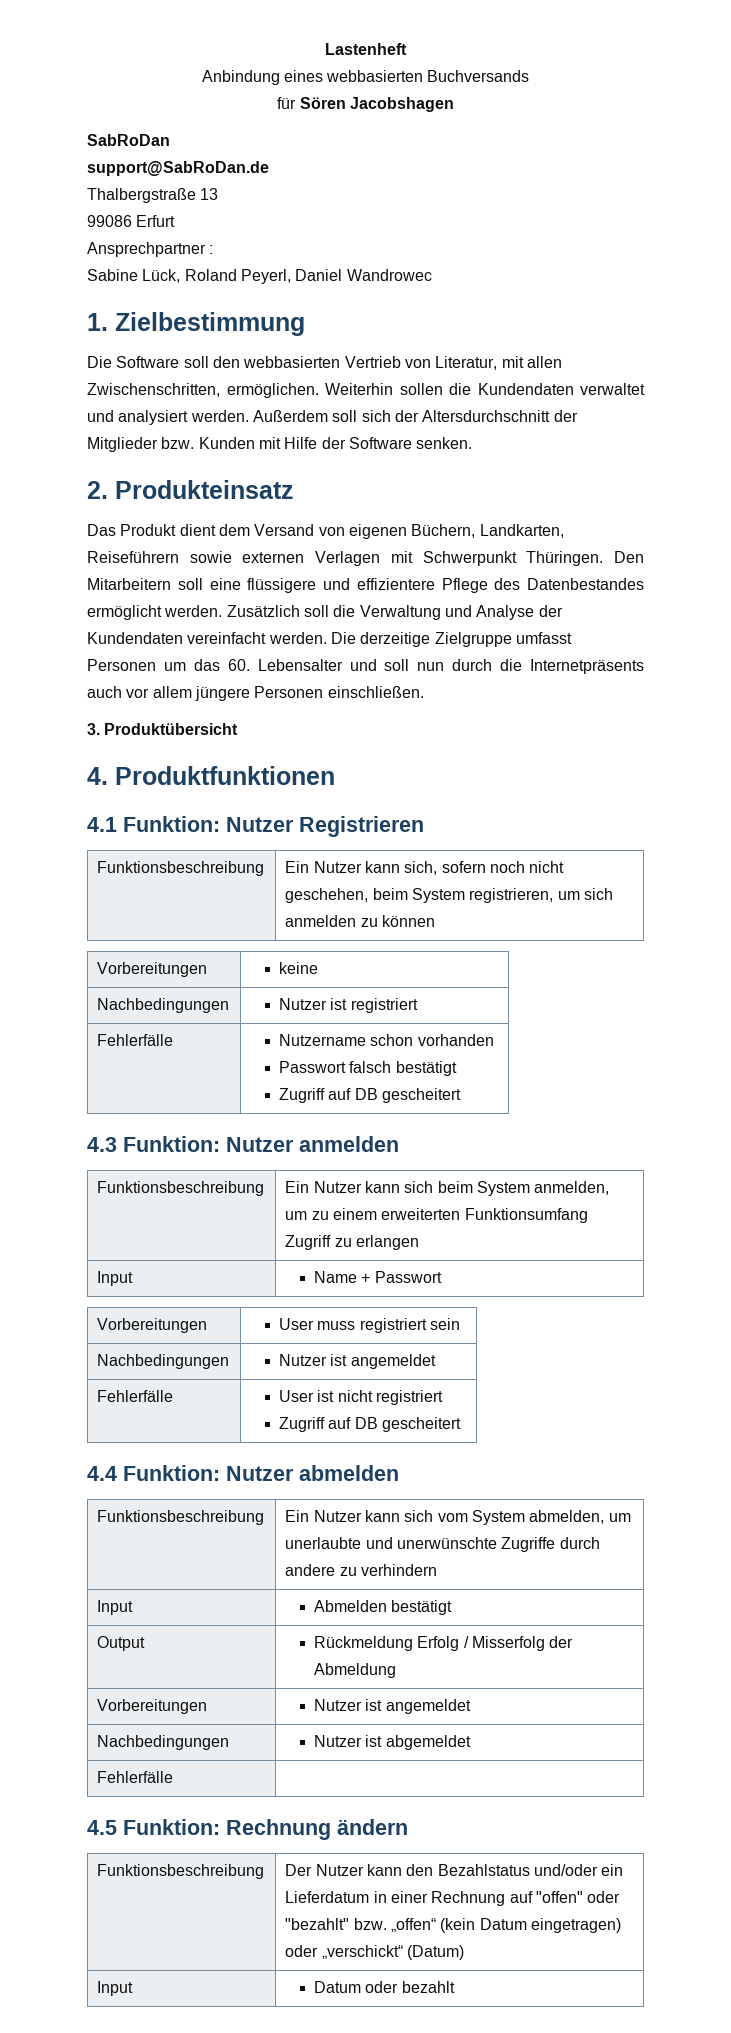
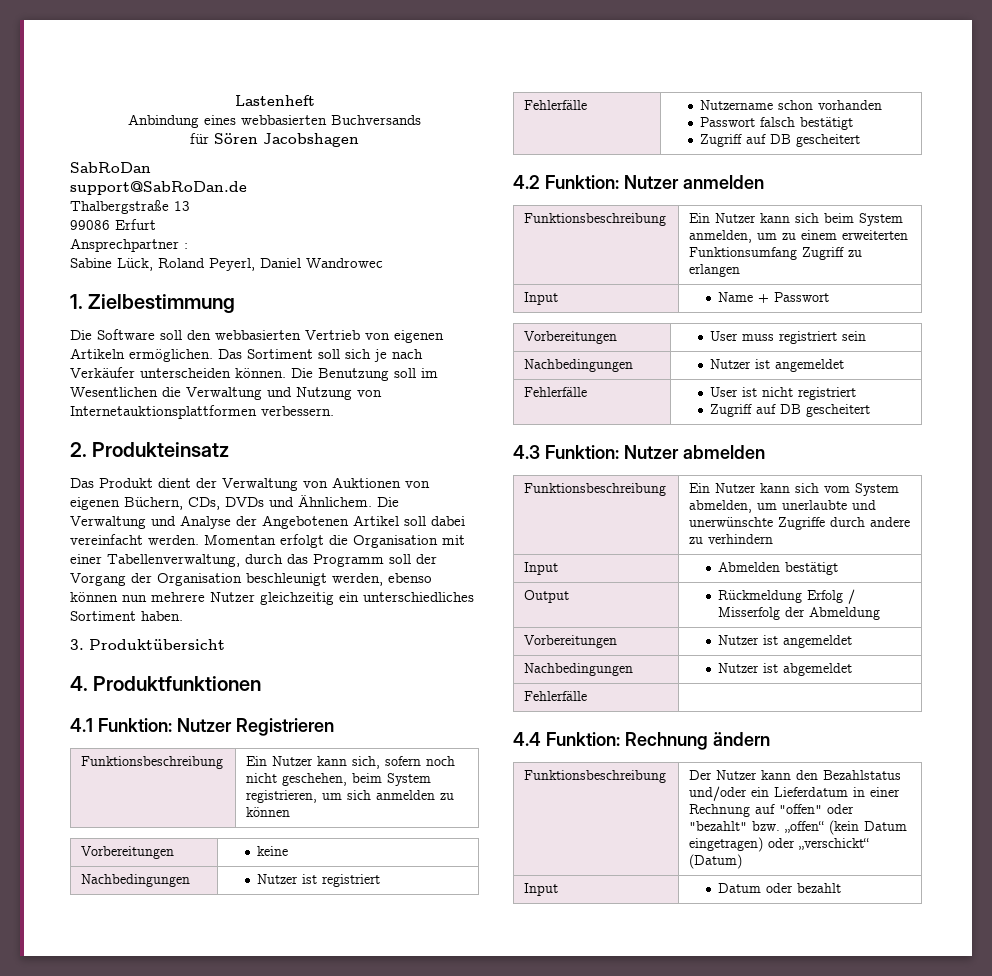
[435,356,562,370] [87,383,645,398] [87,410,578,425] [87,437,473,452] Literatur, mit allen Zwischenschritten, ermöglichen. Weiterhin sollen die Kundendaten verwaltet und analysiert werden. Außerdem soll sich der Altersdurchschnitt der Mitglieder bzw. Kunden mit Hilfe der Software senken. -> [394,330,444,343] [70,348,423,362] [70,367,438,381] [70,387,382,400] [70,405,334,419] eigenen Artikeln ermöglichen. Das Sortiment soll sich je nach Verkäufer unterscheiden können. Die Benutzung soll im Wesentlichen die Verwaltung und Nutzung von Internetauktionsplattformen verbessern.
[218,524,564,539] [87,551,644,566] [87,578,644,593] [87,605,563,620] [87,632,572,647] [87,659,644,674] [87,686,424,701] dem Versand von eigenen Büchern, Landkarten, Reiseführern sowie externen Verlagen mit Schwerpunkt Thüringen. Den Mitarbeitern soll eine flüssigere und effizientere Pflege des Datenbestandes ermöglicht werden. Zusätzlich soll die Verwaltung und Analyse der Kundendaten vereinfacht werden. Die derzeitige Zielgruppe umfasst Personen um das 60. Lebensalter und soll nun durch die Internetpräsents auch vor allem jüngere Personen einschließen. -> [196,477,430,491] [70,495,399,510] [70,515,465,529] [70,534,465,548] [70,554,437,567] [70,573,432,586] [70,592,474,605] [70,611,183,621] der Verwaltung von Auktionen von eigenen Büchern, CDs, DVDs und Ähnlichem. Die Verwaltung und Analyse der Angebotenen Artikel soll dabei vereinfacht werden. Momentan erfolgt die Organisation mit einer Tabellenverwaltung, durch das Programm soll der Vorgang der Organisation beschleunigt werden, ebenso können nun mehrere Nutzer gleichzeitig ein unterschiedliches Sortiment haben.
[87,1137,117,1152] 4.3 -> [513,175,540,189] 4.2
[87,1466,117,1481] 4.4 -> [513,445,540,459] 4.3
[87,1820,117,1835] 4.5 -> [513,732,541,746] 4.4

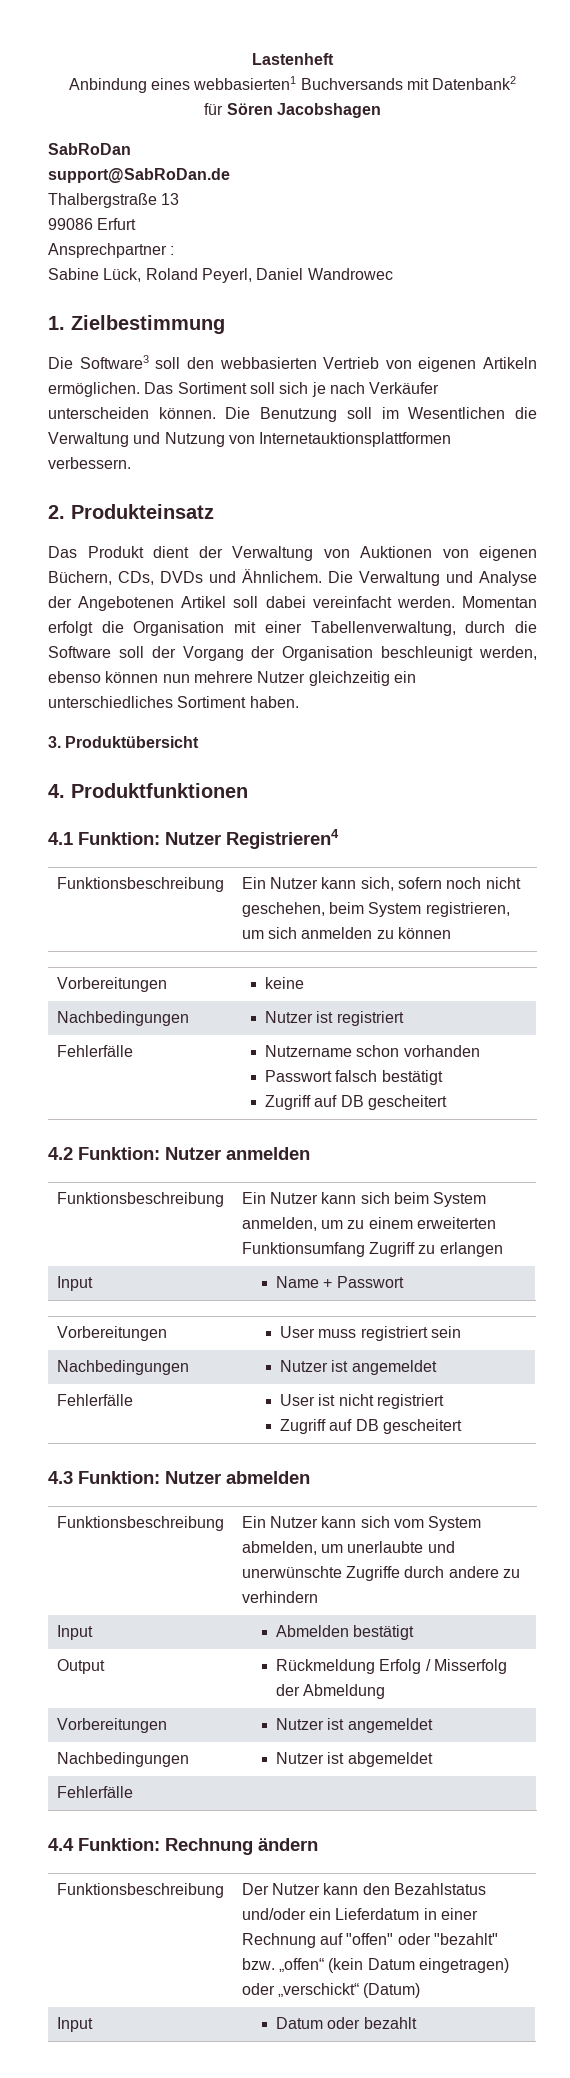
[241,115,327,125] webbasierten -> [193,76,297,90] webbasierten1
(421, 120) none -> [406,76,517,90] mit Datenbank2
[97,329,155,340] Software -> [79,355,149,369] Software3
[287,554,384,567] das Programm -> [515,621,537,633] [48,646,111,658] die Software
[235,718,334,736] Registrieren -> [226,829,339,849] Registrieren4

